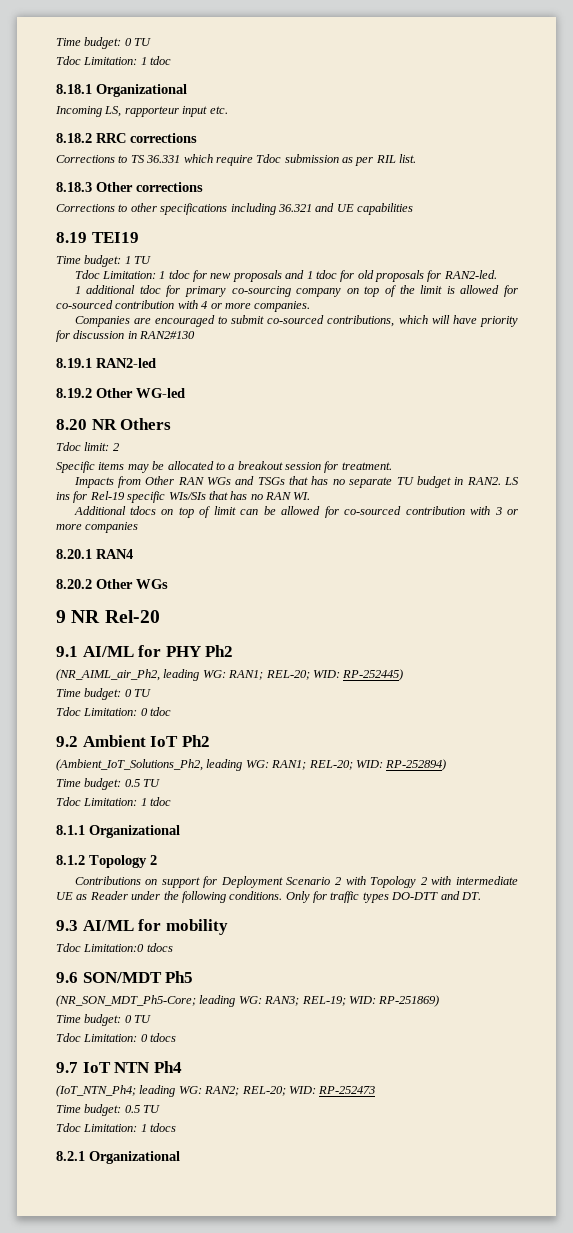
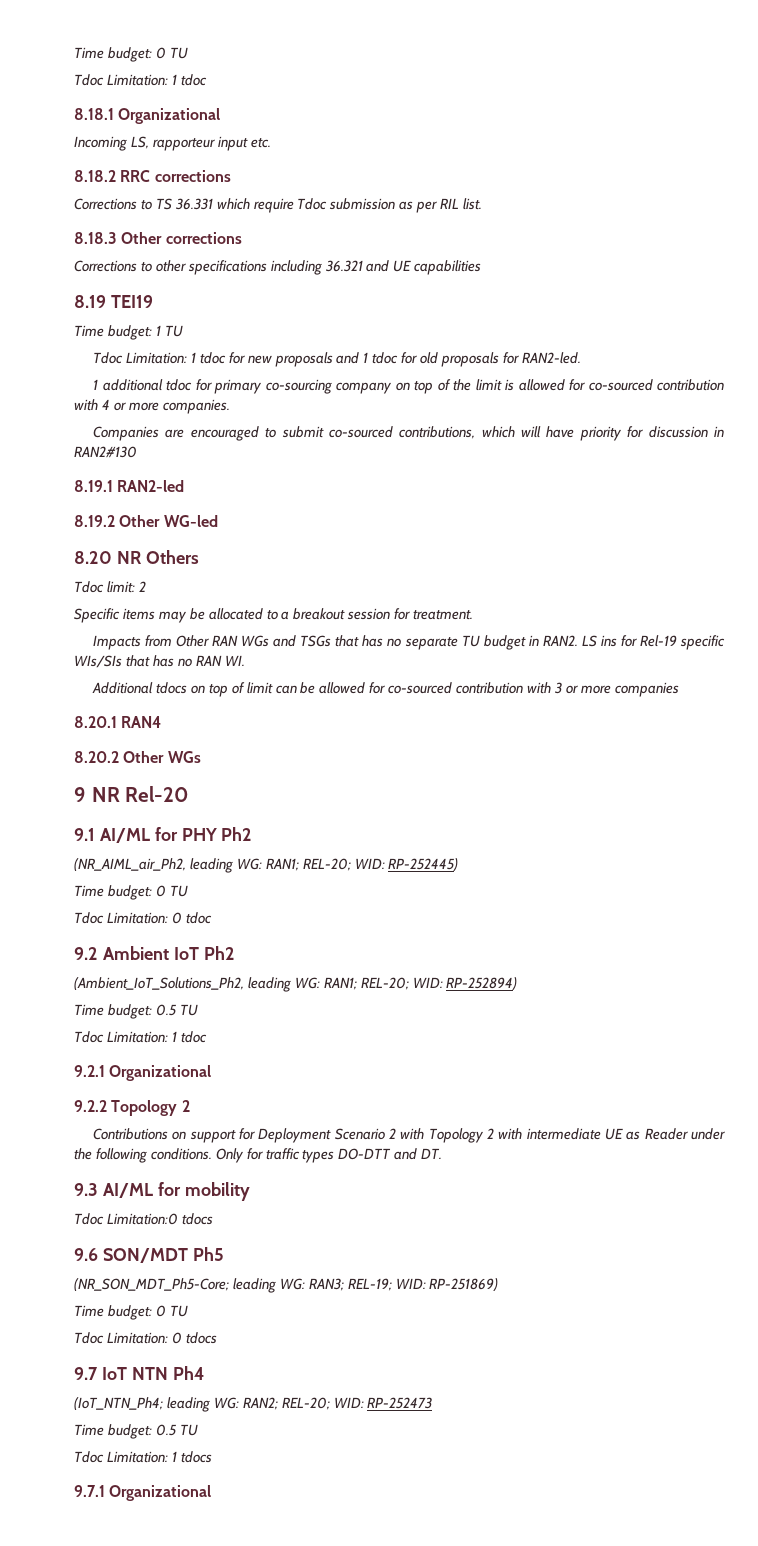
[56,825,180,838] [56,855,85,865] 8.1.1 Organizational // 8.1.2 -> [74,1065,212,1081] [74,1100,107,1112] 9.2.1 Organizational // 9.2.2
[56,1151,85,1161] 8.2.1 -> [74,1485,105,1497] 9.7.1

